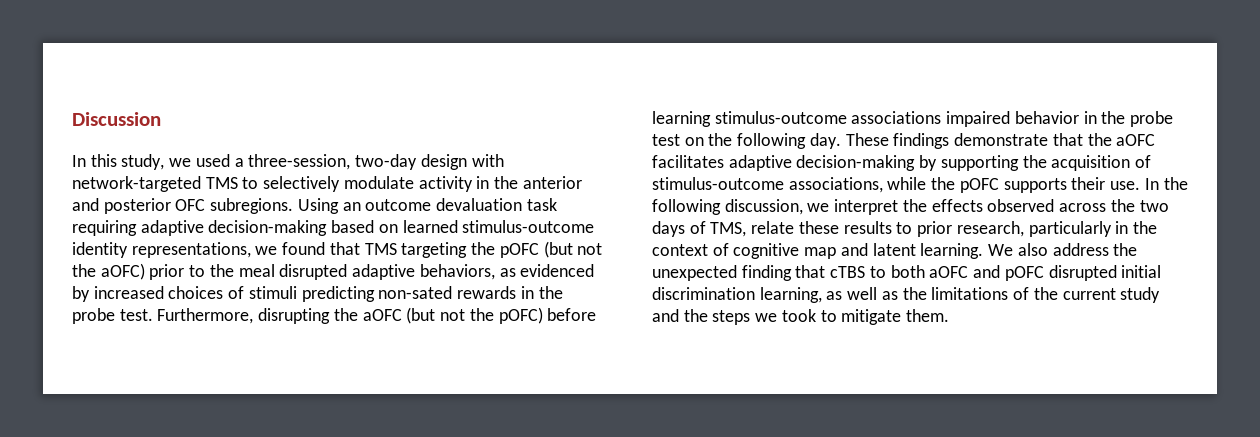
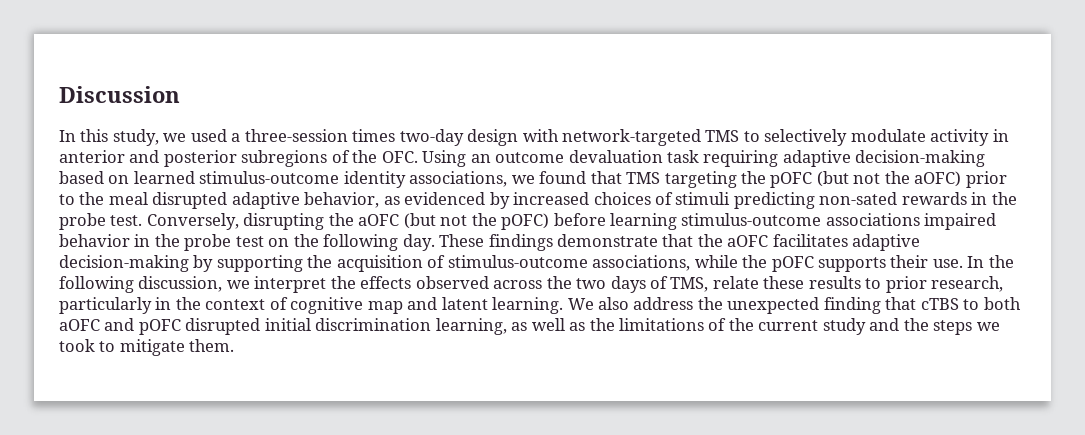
[248,154,351,170] three-session, -> [244,129,396,142] three-session times
[494,176,519,189] the -> (1009, 135) none
[175,198,294,214] OFC subregions. -> [241,150,418,167] subregions of the OFC.
[131,242,251,258] representations, -> [409,171,508,187] associations,
[419,264,495,280] behaviors, -> [304,192,380,208] behavior,
[157,308,254,324] Furthermore, -> [146,213,239,230] Conversely,

